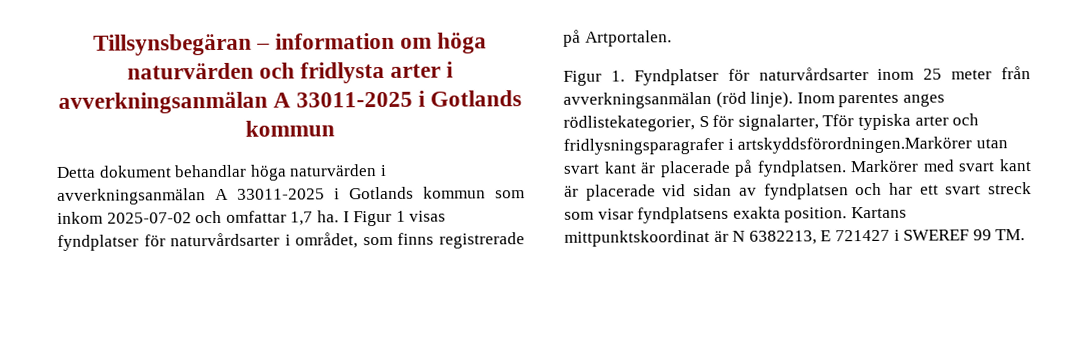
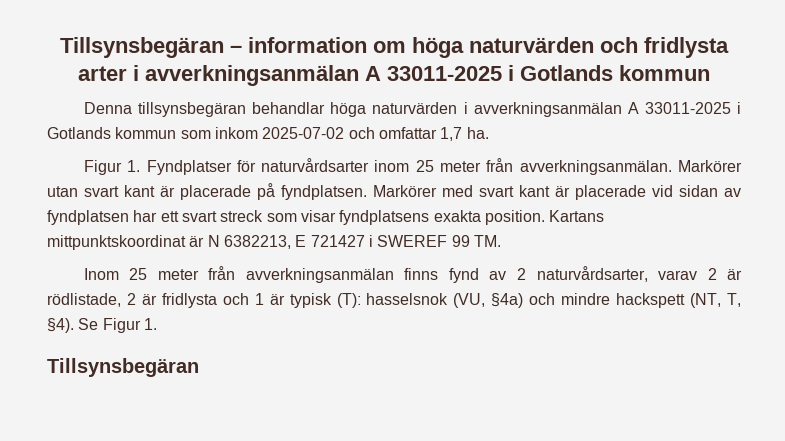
[56,165,172,178] Detta dokument -> [83,102,247,117] Denna tillsynsbegäran
[342,210,447,227] [57,232,525,251] [563,29,672,47] I Figur 1 visas fyndplatser för naturvårdsarter i området, som finns registrerade på Artportalen. -> (489, 133) none
[563,91,945,109] [563,113,980,132] [563,136,973,155] avverkningsanmälan (röd linje). Inom parentes anges rödlistekategorier, S för signalarter, Tför typiska arter och fridlysningsparagrafer i artskyddsförordningen.Markörer -> [519,160,743,175] avverkningsanmälan. Markörer
[855,182,883,196] och -> (129, 217) none
(1026, 235) none -> [83,266,743,283] [47,293,741,308] [47,318,157,333] [47,358,199,377] // Inom 25 meter från avverkningsanmälan finns fynd av 2 naturvårdsarter, varav 2 är rödlistade, 2 är fridlysta och 1 är typisk (T): hasselsnok (VU, §4a) och mindre hackspett (NT, T, §4). Se Figur 1. // Tillsynsbegäran

